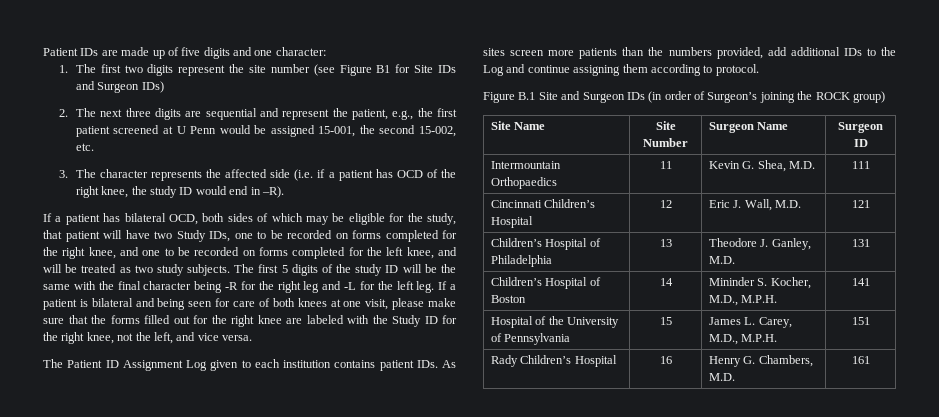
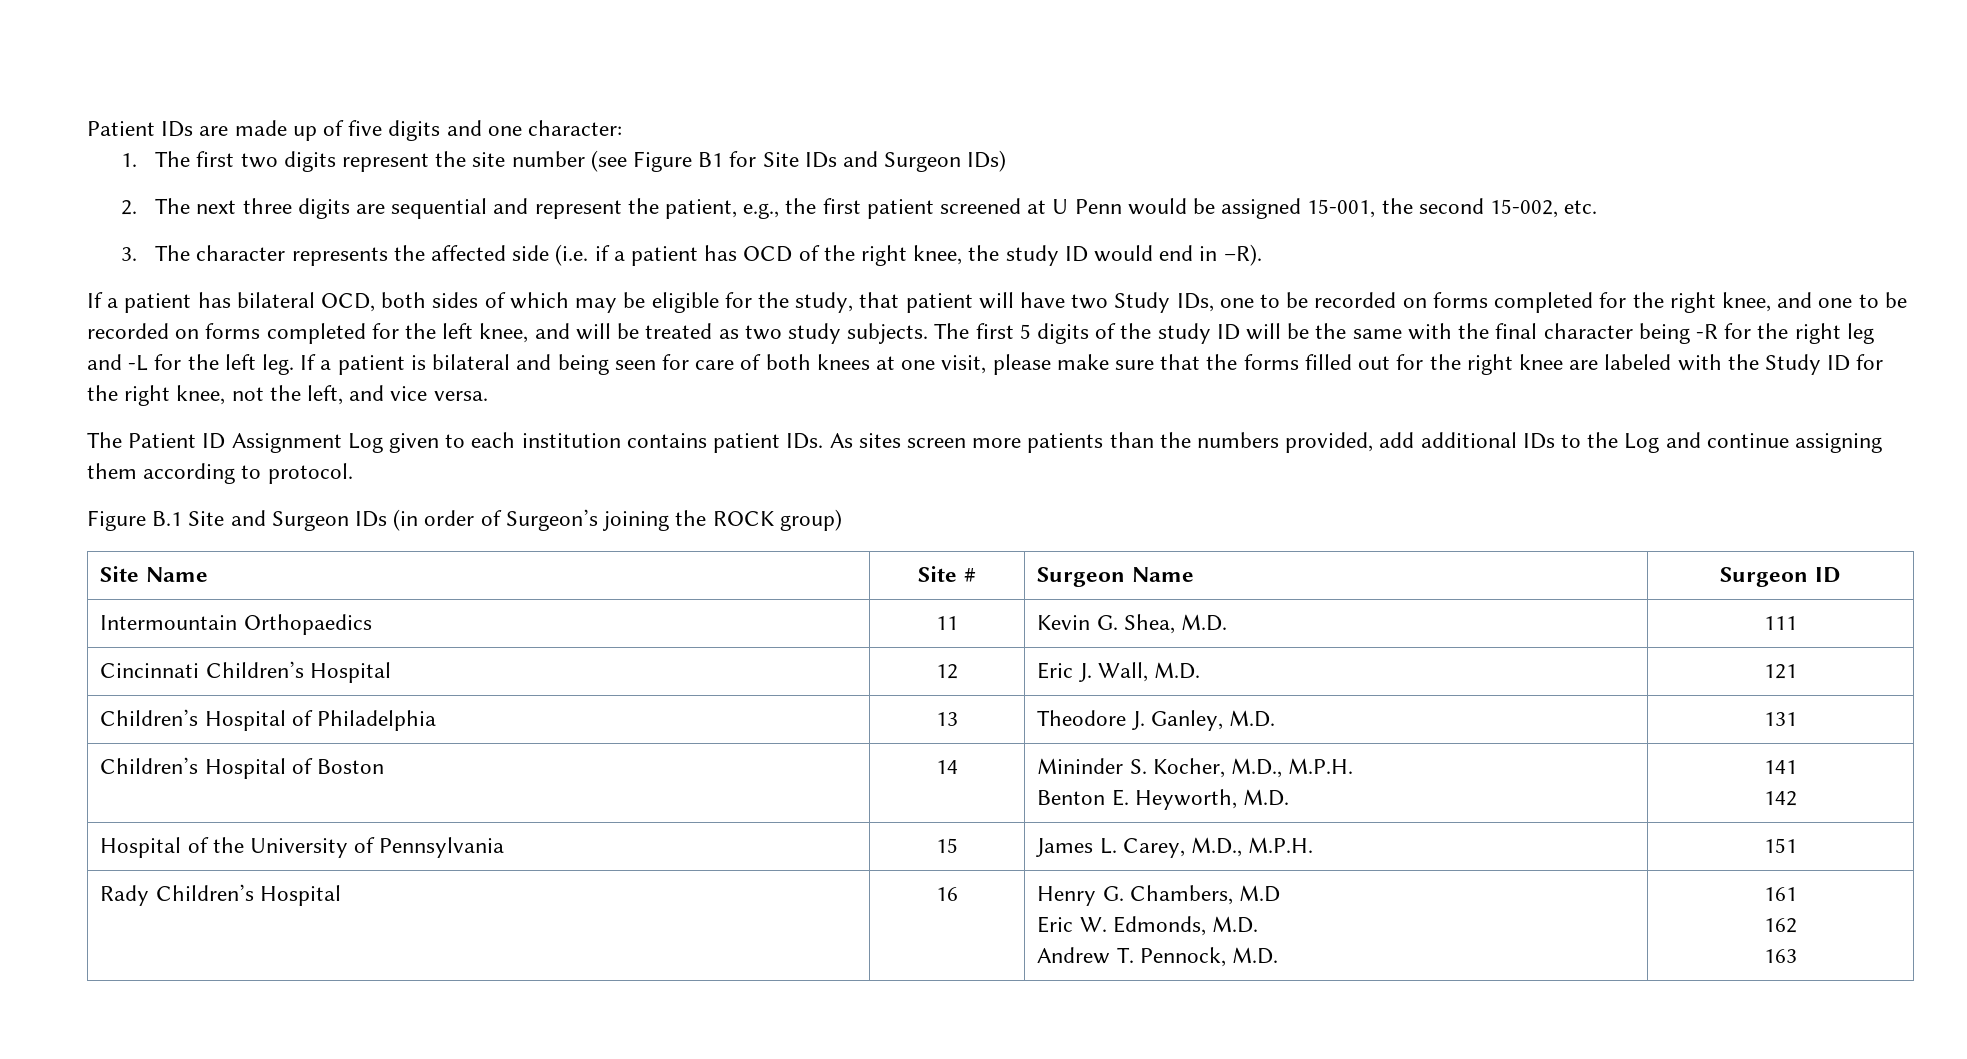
[643,138,688,147] Number -> [963,568,976,582] #
(778, 299) none -> [1037,789,1290,810] // Benton E. Heyworth, M.D.
(870, 282) none -> [1764,791,1797,806] // 142
(813, 361) none -> [1239,885,1281,902] [1037,916,1259,936] [1037,947,1226,967] M.D // Eric W. Edmonds, M.D. // Andrew T. Pennock,
(870, 360) none -> [1764,918,1797,933] [1764,949,1797,963] // 162 // 163

